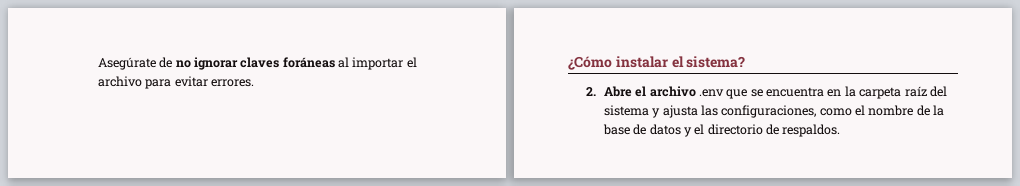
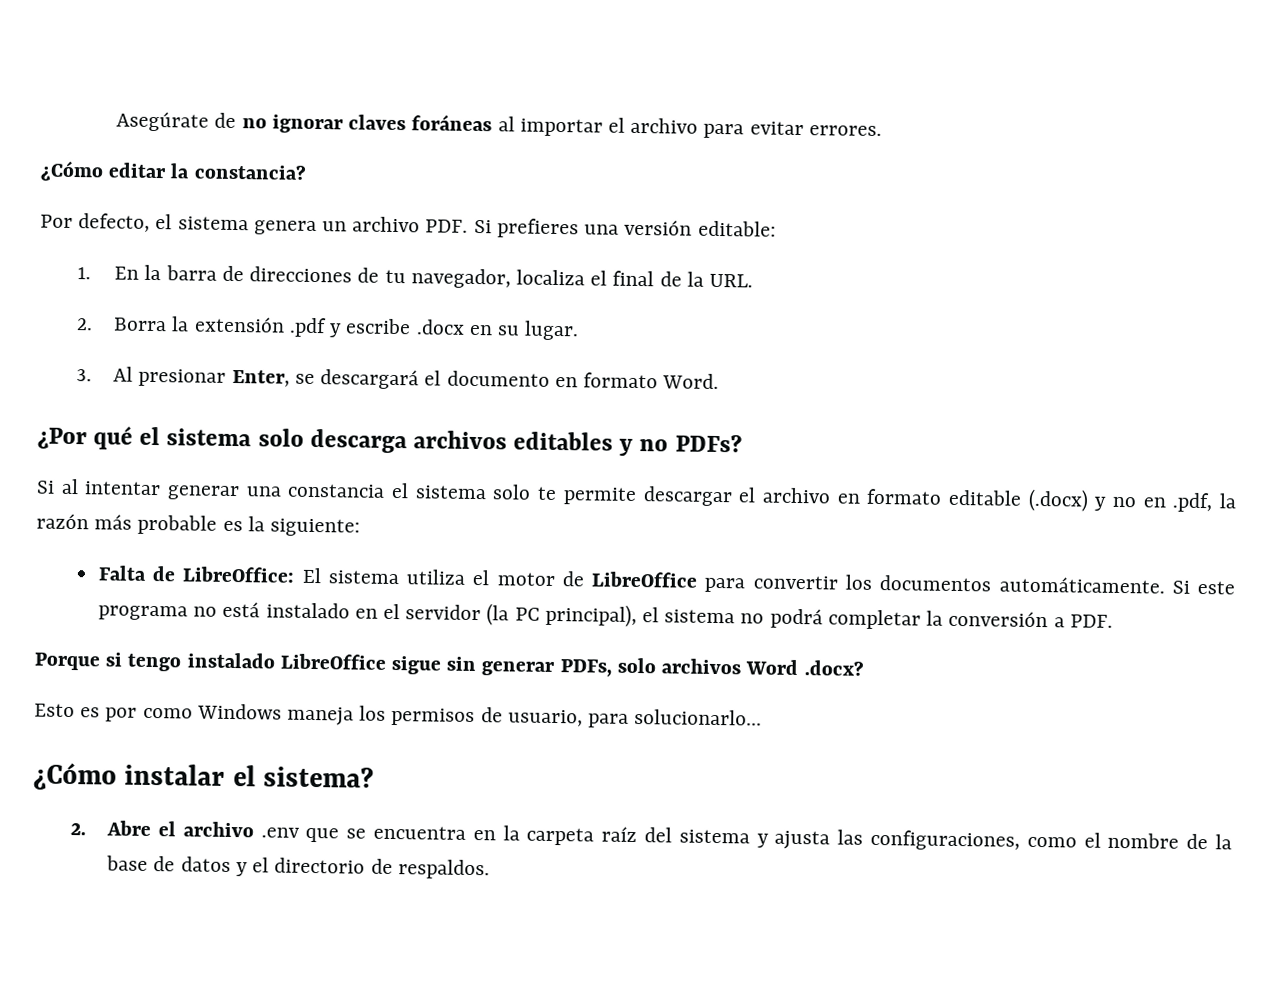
(254, 83) none -> [40,160,307,182] [40,213,776,239] [76,264,754,289] [75,316,580,341] [75,366,720,390] [37,425,742,456] [36,478,1237,513] [36,513,361,537] [97,565,1235,595] [97,601,1113,630] [34,652,864,677] [34,703,763,728] // ¿Cómo editar la constancia? // Por defecto, el sistema genera un archivo PDF. Si prefieres una versión editable: // 1. En la barra de direcciones de tu navegador, localiza el final de la URL. // 2. Borra la extensión .pdf y escribe .docx en su lugar. // 3. Al presionar Enter, se descargará el documento en formato Word. // ¿Por qué el sistema solo descarga archivos editables y no PDFs? // Si al intentar generar una constancia el sistema solo te permite descargar el archivo en formato editable (.docx) y no en .pdf, la razón más probable es la siguiente: // Falta de LibreOffice: El sistema utiliza el motor de LibreOffice para convertir los documentos automáticamente. Si este programa no está instalado en el servidor (la PC principal), el sistema no podrá completar la conversión a PDF. // Porque si tengo instalado LibreOffice sigue sin generar PDFs, solo archivos Word .docx? // Esto es por como Windows maneja los permisos de usuario, para solucionarlo...

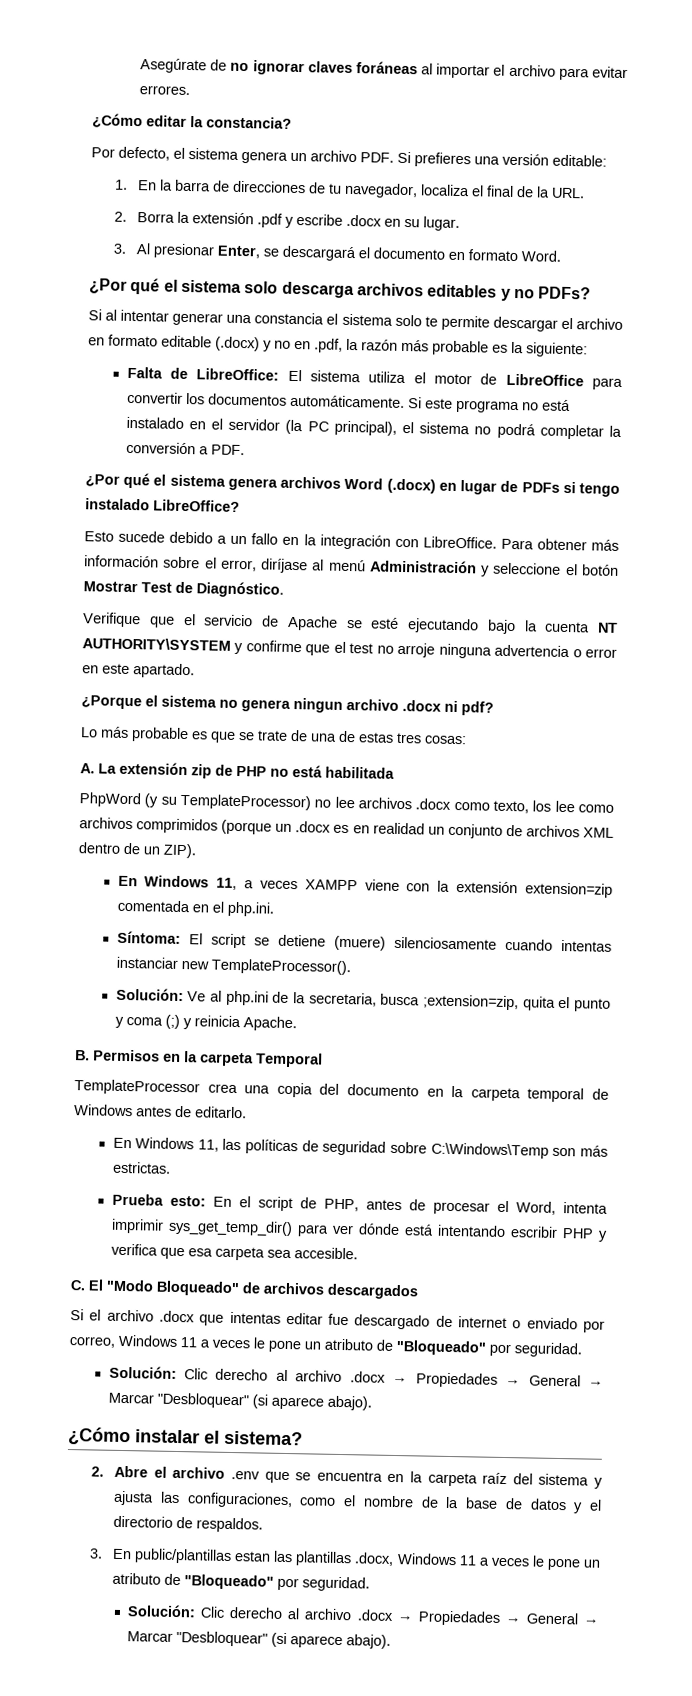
[34,652,864,677] [34,703,763,728] Porque si tengo instalado LibreOffice sigue sin generar PDFs, solo archivos Word .docx? // Esto es por como Windows maneja los permisos de usuario, para solucionarlo... -> [85,472,620,497] [85,498,240,512] [84,530,619,551] [84,555,619,577] [83,581,284,598] [83,612,618,635] [82,637,617,659] [82,663,195,679] [81,695,494,716] [80,726,467,745] [80,761,395,779] [79,792,614,814] [79,817,614,839] [78,842,197,859] [117,875,613,898] [116,899,274,917] [116,930,612,952] [115,956,351,976] [115,987,611,1012] [114,1014,297,1032] [75,1049,323,1068] [74,1079,610,1103] [74,1104,247,1119] [112,1137,609,1159] [112,1161,171,1174] [111,1193,608,1215] [110,1218,608,1242] [110,1243,358,1261] [70,1279,418,1300] [70,1309,606,1333] [69,1334,582,1358] [108,1365,605,1388] [107,1392,372,1411] ¿Por qué el sistema genera archivos Word (.docx) en lugar de PDFs si tengo instalado LibreOffice? // Esto sucede debido a un fallo en la integración con LibreOffice. Para obtener más información sobre el error, diríjase al menú Administración y seleccione el botón Mostrar Test de Diagnóstico. // Verifique que el servicio de Apache se esté ejecutando bajo la cuenta NT AUTHORITY\SYSTEM y confirme que el test no arroje ninguna advertencia o error en este apartado. // ¿Porque el sistema no genera ningun archivo .docx ni pdf? // Lo más probable es que se trate de una de estas tres cosas: // A. La extensión zip de PHP no está habilitada // PhpWord (y su TemplateProcessor) no lee archivos .docx como texto, los lee como archivos comprimidos (porque un .docx es en realidad un conjunto de archivos XML dentro de un ZIP). // En Windows 11, a veces XAMPP viene con la extensión extension=zip comentada en el php.ini. // Síntoma: El script se detiene (muere) silenciosamente cuando intentas instanciar new TemplateProcessor(). // Solución: Ve al php.ini de la secretaria, busca ;extension=zip, quita el punto y coma (;) y reinicia Apache. // B. Permisos en la carpeta Temporal // TemplateProcessor crea una copia del documento en la carpeta temporal de Windows antes de editarlo. // En Windows 11, las políticas de seguridad sobre C:\Windows\Temp son más estrictas. // Prueba esto: En el script de PHP, antes de procesar el Word, intenta imprimir sys_get_temp_dir() para ver dónde está intentando escribir PHP y verifica que esa carpeta sea accesible. // C. El "Modo Bloqueado" de archivos descargados // Si el archivo .docx que intentas editar fue descargado de internet o enviado por correo, Windows 11 a veces le pone un atributo de "Bloqueado" por seguridad. // Solución: Clic derecho al archivo .docx → Propiedades → General → Marcar "Desbloquear" (si aparece abajo).
(490, 869) none -> [88,1548,601,1571] [112,1572,371,1592] [127,1604,599,1626] [127,1631,392,1649] // 3. En public/plantillas estan las plantillas .docx, Windows 11 a veces le pone un atributo de "Bloqueado" por seguridad. // Solución: Clic derecho al archivo .docx → Propiedades → General → Marcar "Desbloquear" (si aparece abajo).

